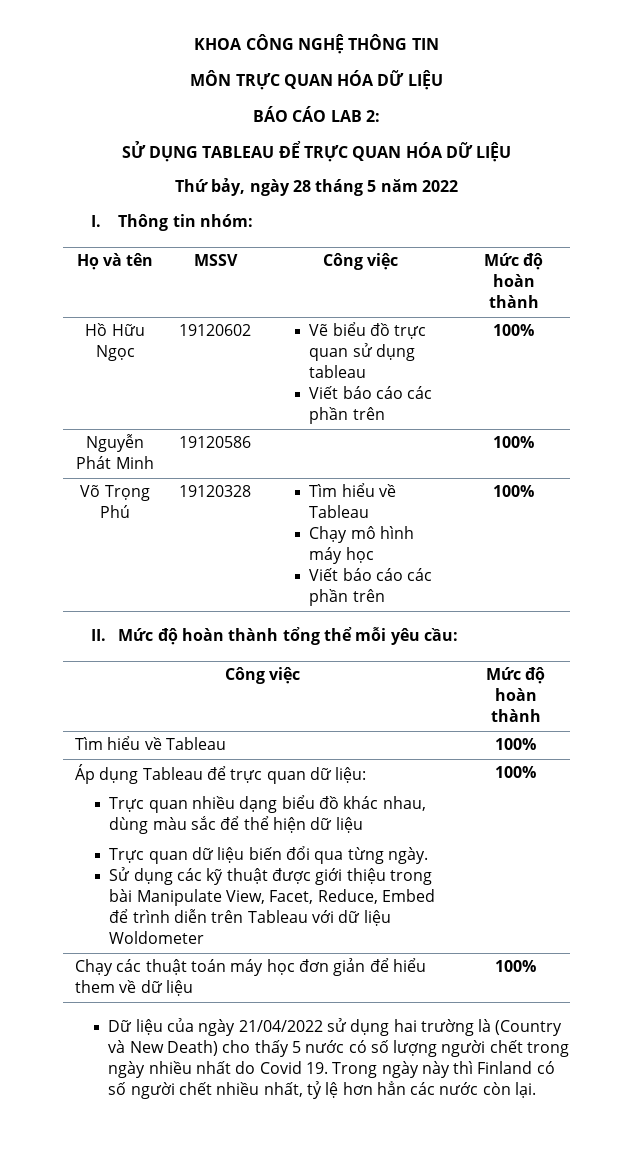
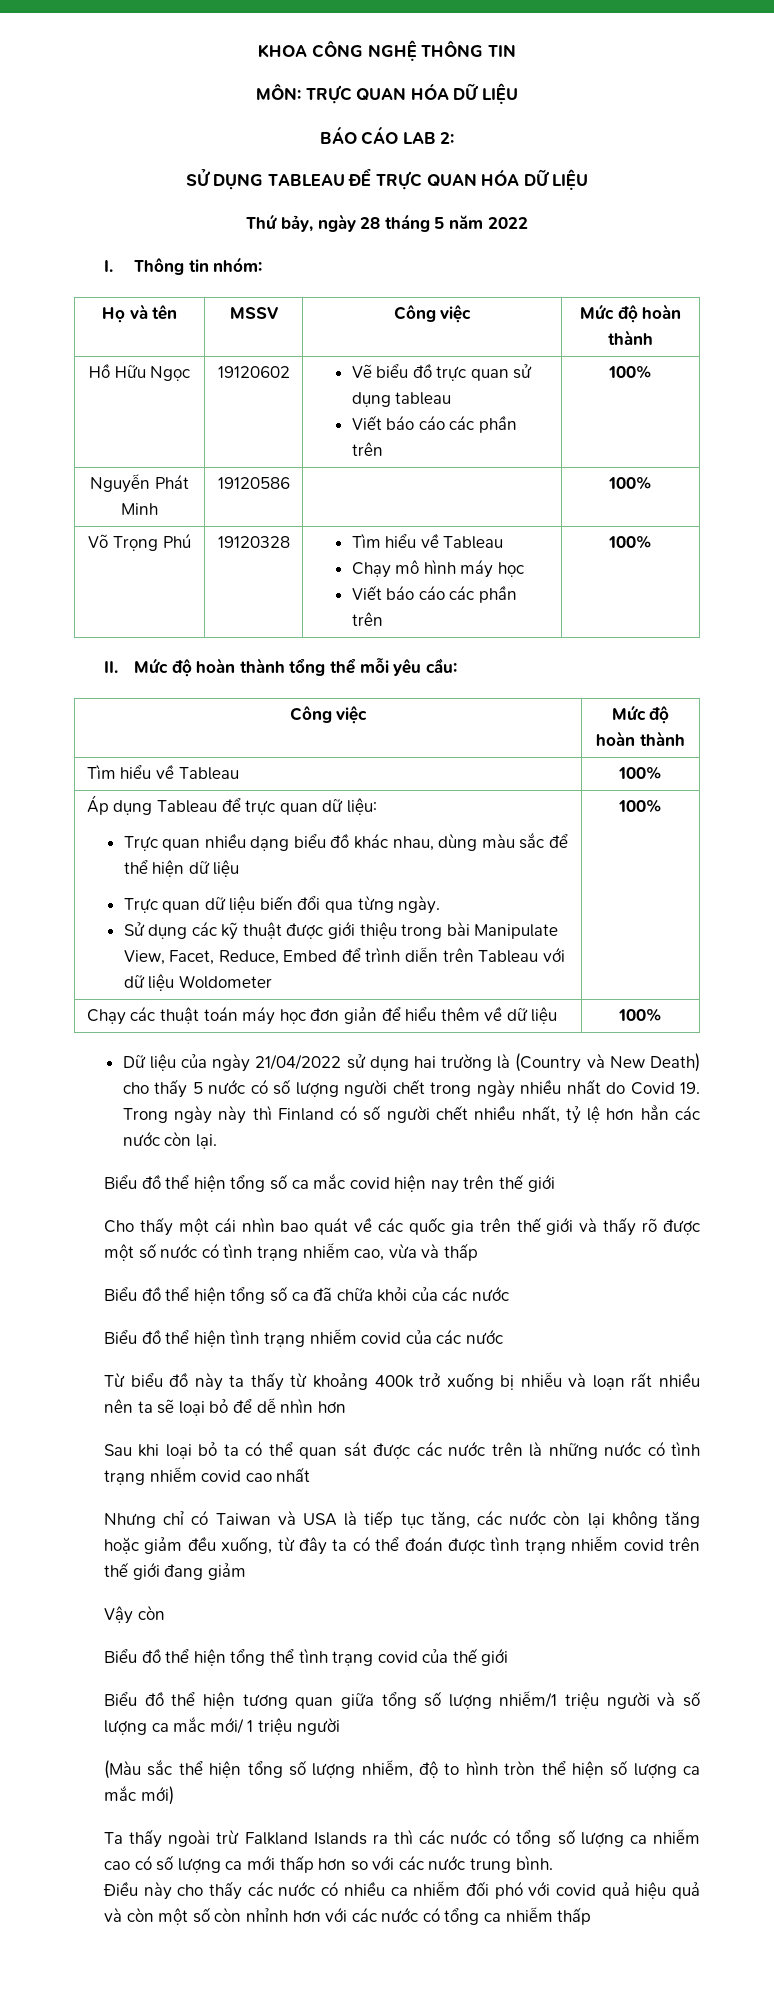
[190,70,232,86] MÔN -> [256,84,302,100] MÔN:
[75,980,116,993] them -> [440,1007,480,1021] thêm
(537, 1090) none -> [103,1173,555,1193] [103,1217,700,1236] [103,1243,478,1261] [103,1286,510,1304] [103,1329,503,1347] [103,1372,700,1391] [103,1398,346,1416] [103,1441,700,1459] [103,1467,311,1485] [103,1510,700,1528] [103,1536,700,1555] [103,1562,246,1580] [103,1605,165,1624] [103,1648,509,1666] [103,1691,701,1709] [103,1716,340,1735] [103,1759,700,1779] [103,1785,174,1805] [103,1829,700,1848] [103,1855,553,1873] [102,1881,700,1900] [103,1907,592,1925] // Biểu đồ thể hiện tổng số ca mắc covid hiện nay trên thế giới // Cho thấy một cái nhìn bao quát về các quốc gia trên thế giới và thấy rõ được một số nước có tình trạng nhiễm cao, vừa và thấp // Biểu đồ thể hiện tổng số ca đã chữa khỏi của các nước // Biểu đồ thể hiện tình trạng nhiễm covid của các nước // Từ biểu đồ này ta thấy từ khoảng 400k trở xuống bị nhiễu và loạn rất nhiều nên ta sẽ loại bỏ để dễ nhìn hơn // Sau khi loại bỏ ta có thể quan sát được các nước trên là những nước có tình trạng nhiễm covid cao nhất // Nhưng chỉ có Taiwan và USA là tiếp tục tăng, các nước còn lại không tăng hoặc giảm đều xuống, từ đây ta có thể đoán được tình trạng nhiễm covid trên thế giới đang giảm // Vậy còn // Biểu đồ thể hiện tổng thể tình trạng covid của thế giới // Biểu đồ thể hiện tương quan giữa tổng số lượng nhiễm/1 triệu người và số lượng ca mắc mới/ 1 triệu người // (Màu sắc thể hiện tổng số lượng nhiễm, độ to hình tròn thể hiện số lượng ca mắc mới) // Ta thấy ngoài trừ Falkland Islands ra thì các nước có tổng số lượng ca nhiễm cao có số lượng ca mới thấp hơn so với các nước trung bình. // Điều này cho thấy các nước có nhiều ca nhiễm đối phó với covid quả hiệu quả và còn một số còn nhỉnh hơn với các nước có tổng ca nhiễm thấp

